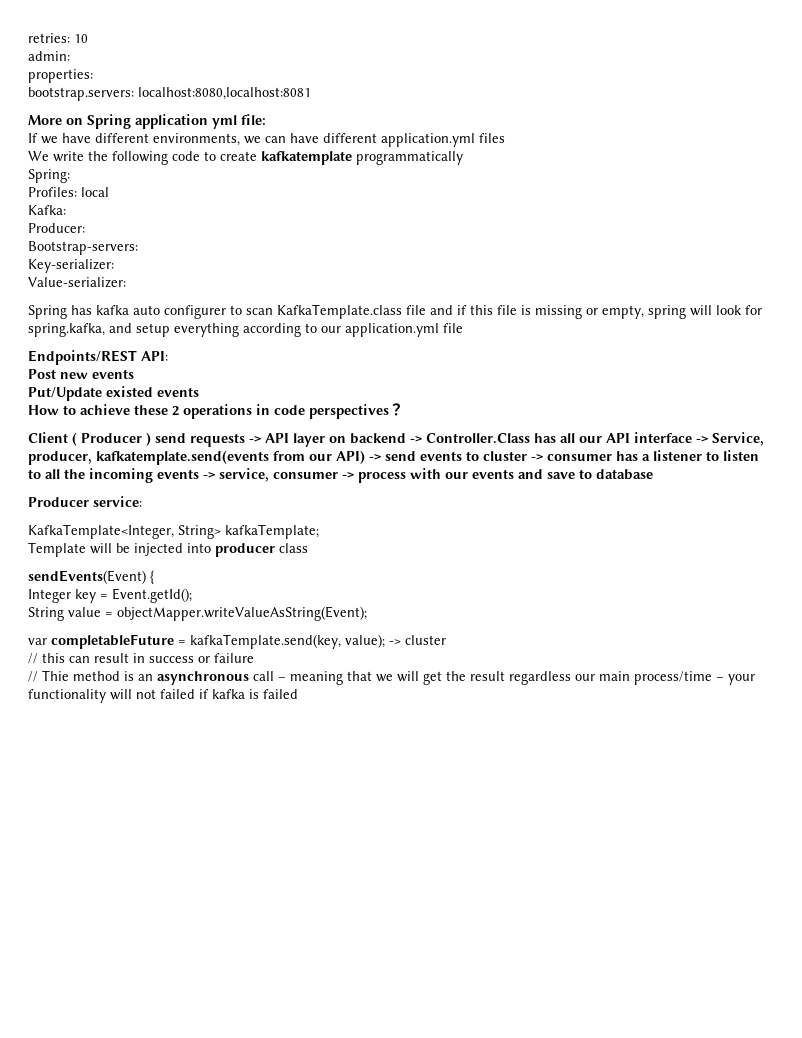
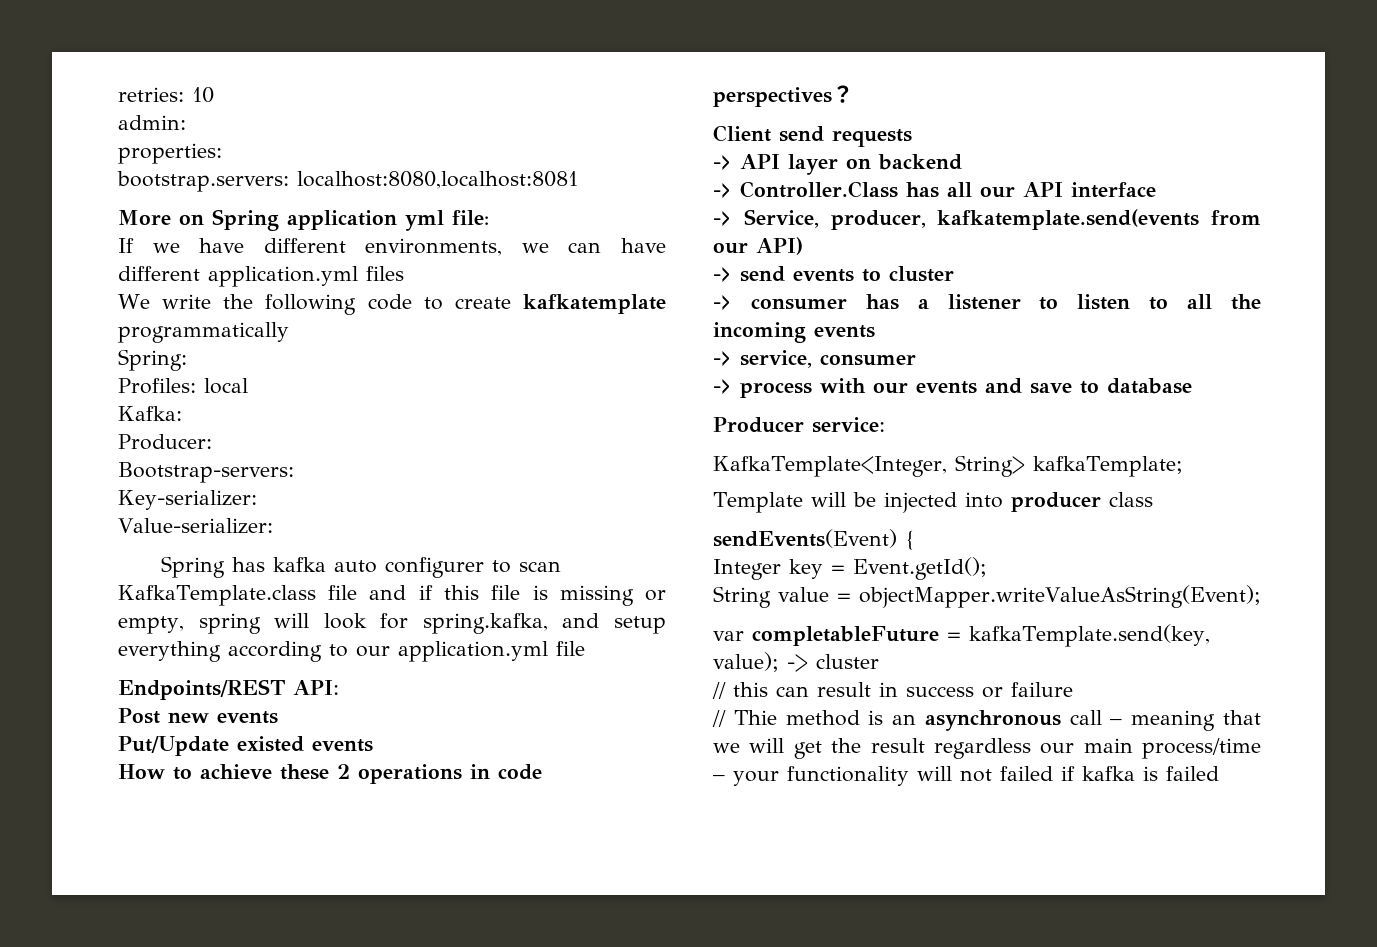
[72,432,151,446] ( Producer ) -> (771, 133) none
(245, 440) none -> (912, 138) //
(406, 438) none -> (962, 162) //
(692, 437) none -> (1156, 190) //
(365, 457) none -> (803, 246) //
(527, 456) none -> (954, 274) //
(199, 474) none -> (875, 331) //
(338, 475) none -> (916, 360) //

